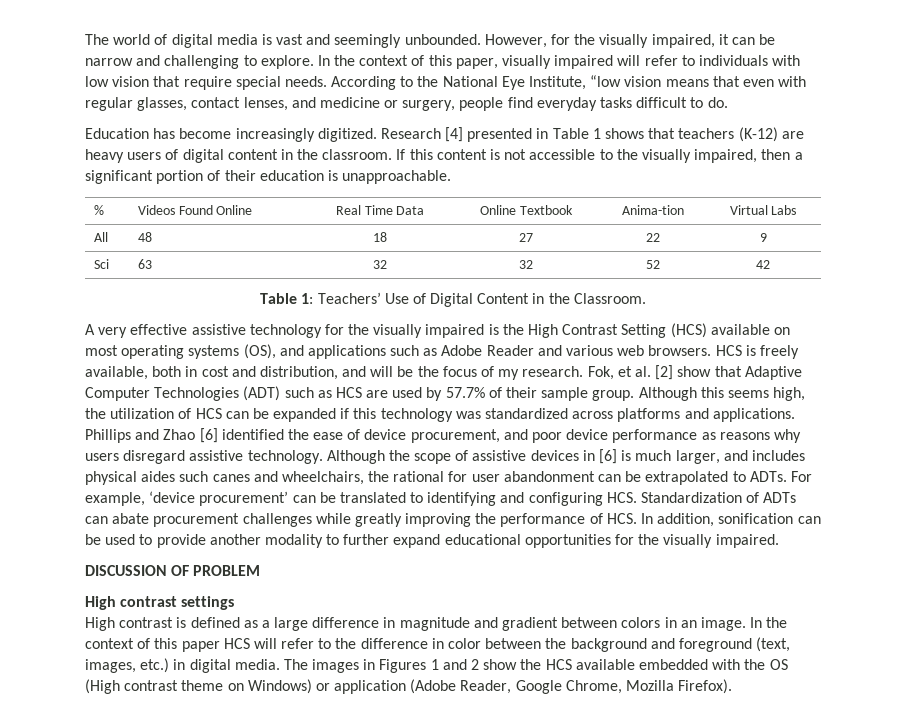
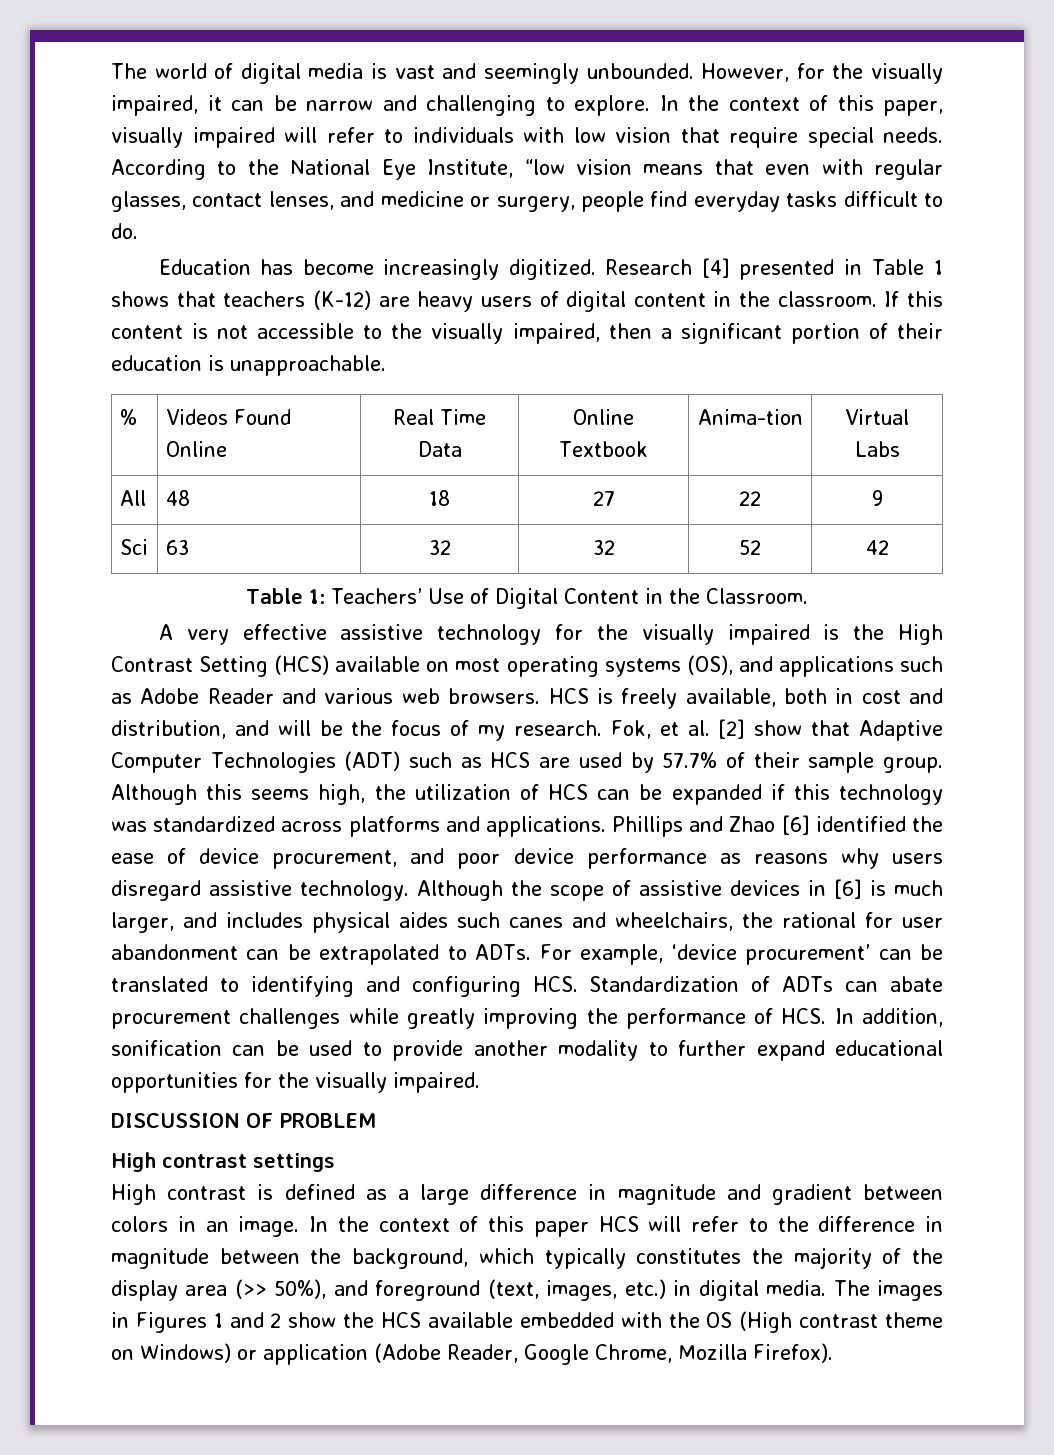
[448,638,482,649] color -> [111,1248,209,1269] magnitude
[570,638,647,652] background -> [352,1247,944,1269] [111,1279,327,1301] background, which typically constitutes the majority of the display area (>> 50%),

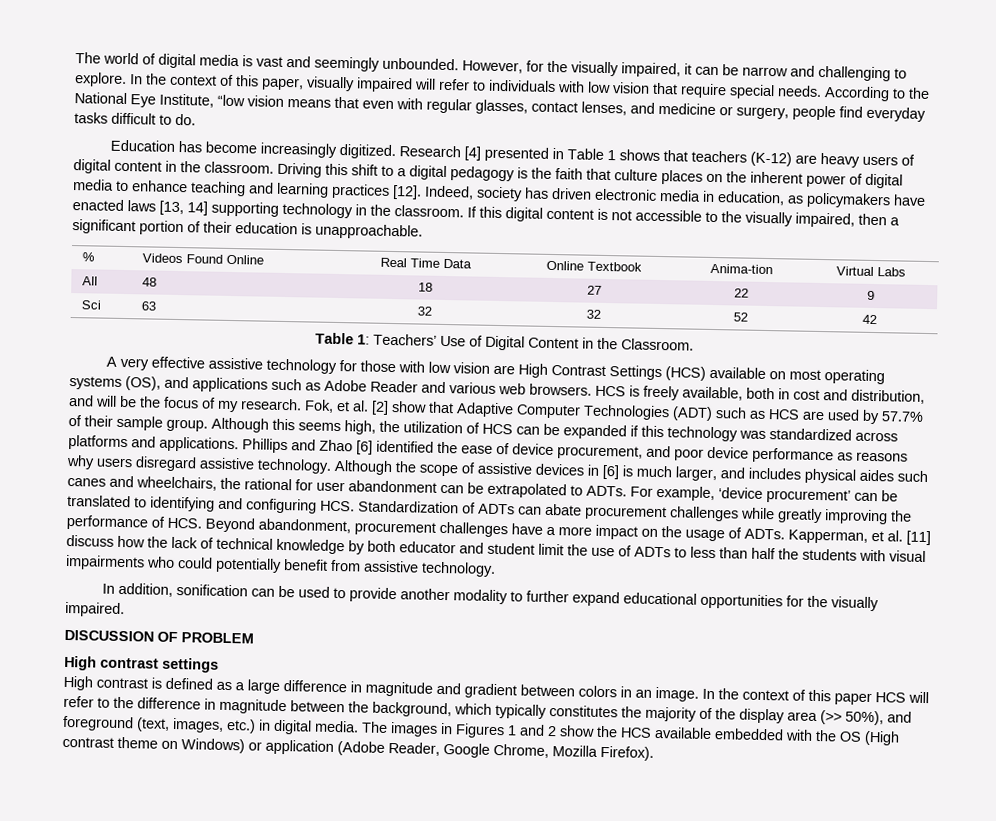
(877, 299) none -> [277,162,903,189] [73,179,926,209] [72,199,464,219] Driving this shift to a digital pedagogy is the faith that culture places on the inherent power of digital media to enhance teaching and learning practices [12]. Indeed, society has driven electronic media in education, as policymakers have enacted laws [13, 14] supporting technology in the classroom.
(943, 299) none -> [505,207,543,222] digital
[596,624,885,645] the visually impaired is the -> [359,360,515,375] those with low vision are
[199,656,269,677] Setting -> [608,365,662,381] Settings
(827, 1016) none -> [205,517,931,546] [66,534,926,563] [65,554,496,577] Beyond abandonment, procurement challenges have a more impact on the usage of ADTs. Kapperman, et al. [11] discuss how the lack of technical knowledge by both educator and student limit the use of ADTs to less than half the students with visual impairments who could potentially benefit from assistive technology. //

